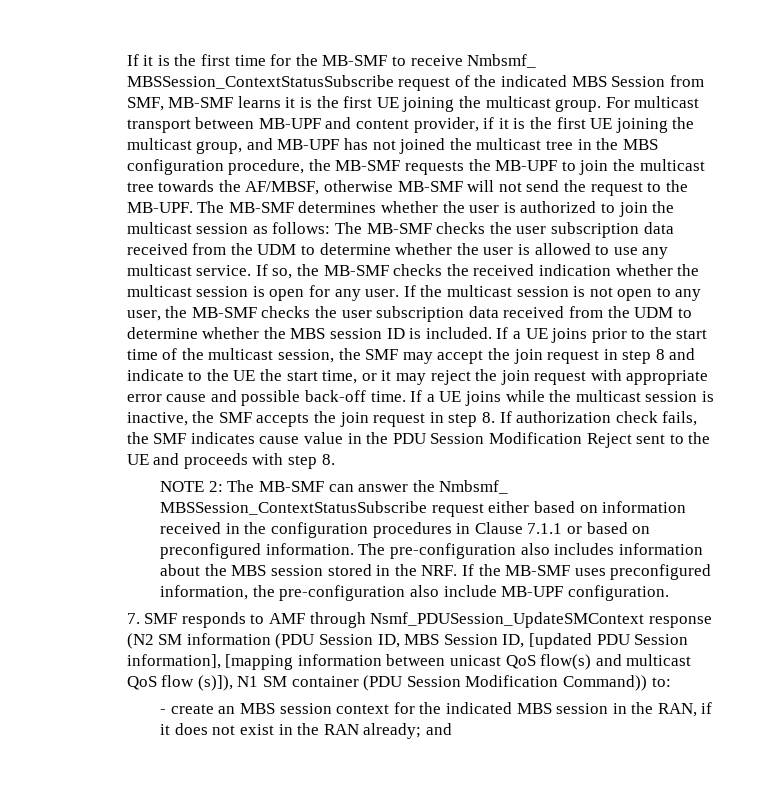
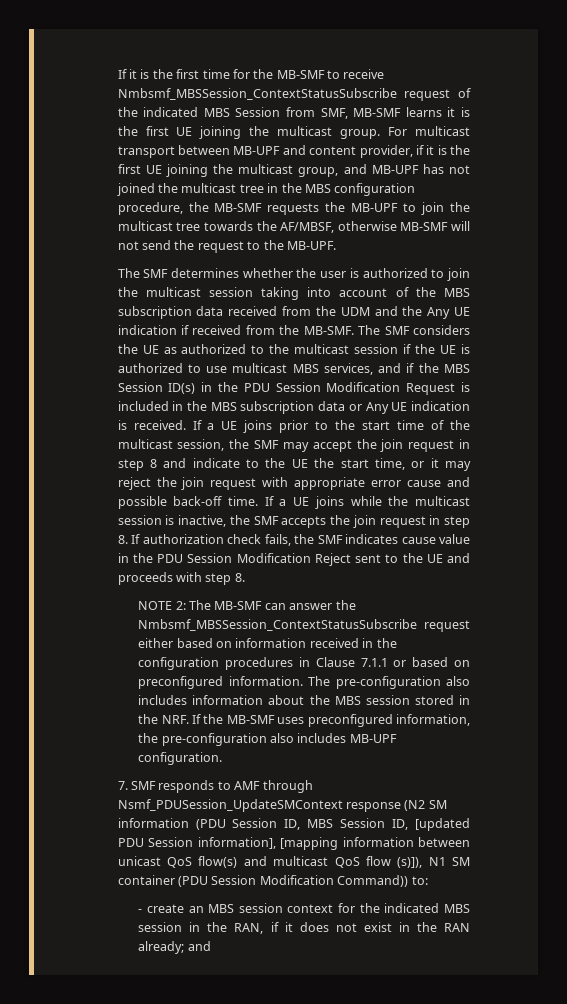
[467,54,537,68] [126,75,394,89] Nmbsmf_ MBSSession_ContextStatusSubscribe -> [117,88,397,100] Nmbsmf_MBSSession_ContextStatusSubscribe
[197,201,294,213] The MB-SMF -> [117,268,169,278] // The SMF
[252,222,674,238] [126,243,669,259] [126,264,700,279] [126,285,702,301] [126,306,692,322] [126,327,492,339] as follows: The MB-SMF checks the user subscription data received from the UDM to determine whether the user is allowed to use any multicast service. If so, the MB-SMF checks the received indication whether the multicast session is open for any user. If the multicast session is not open to any user, the MB-SMF checks the user subscription data received from the UDM to determine whether the MBS session ID is included. -> [261,287,470,300] [117,306,471,319] [117,325,470,335] [117,344,471,354] [117,363,471,375] [117,382,470,395] [117,401,470,414] [117,420,186,430] taking into account of the MBS subscription data received from the UDM and the Any UE indication if received from the MB-SMF. The SMF considers the UE as authorized to the multicast session if the UE is authorized to use multicast MBS services, and if the MBS Session ID(s) in the PDU Session Modification Request is included in the MBS subscription data or Any UE indication is received.
[439,480,509,494] [160,501,428,515] Nmbsmf_ MBSSession_ContextStatusSubscribe -> [138,619,418,631] Nmbsmf_MBSSession_ContextStatusSubscribe
[443,585,497,597] include -> [297,733,347,743] includes

